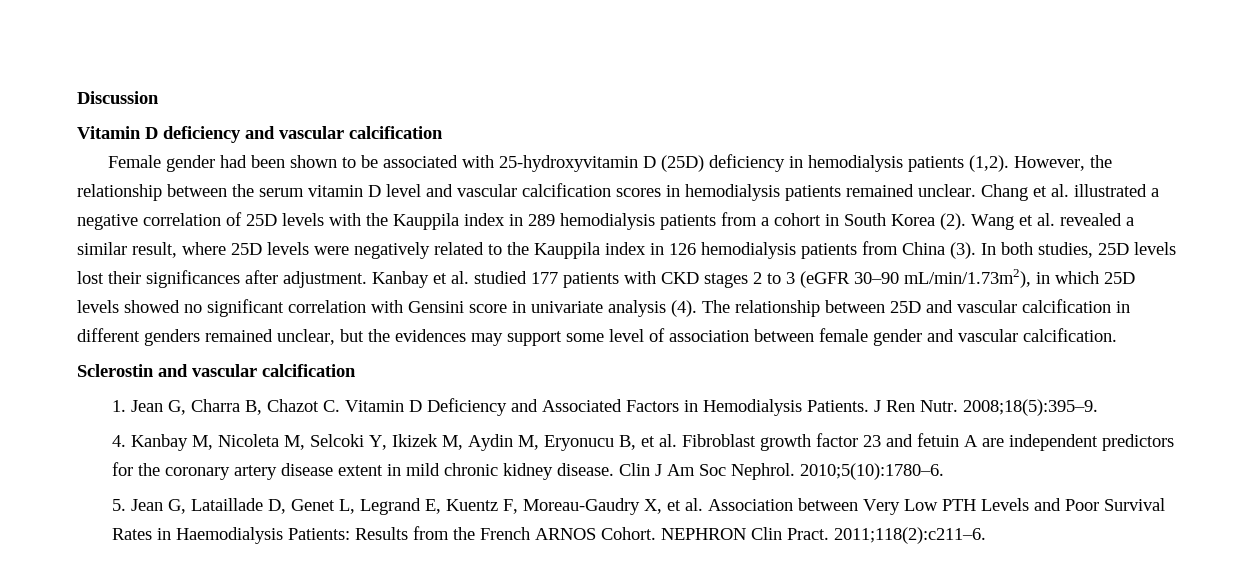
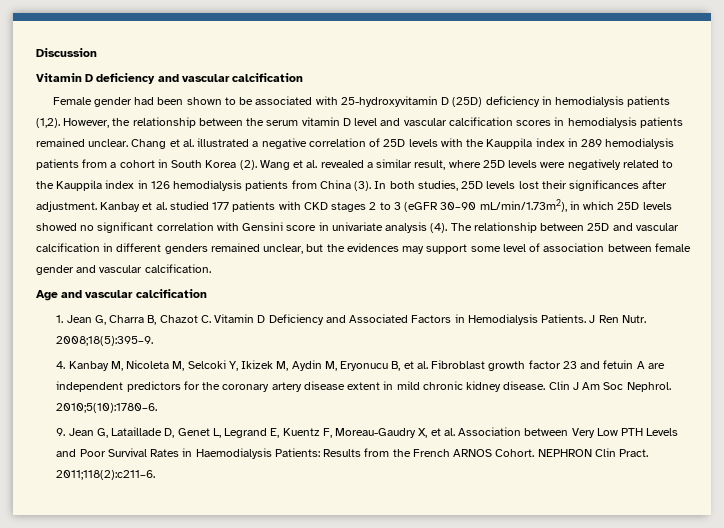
[77,364,154,377] Sclerostin -> [36,290,58,301] Age
[111,499,126,511] 5. -> [56,428,66,436] 9.

